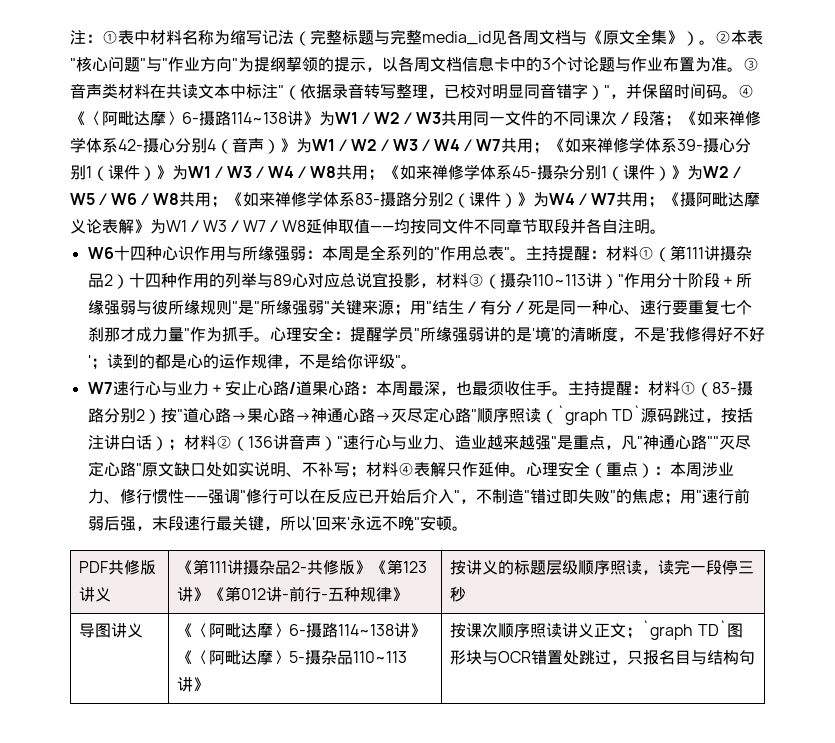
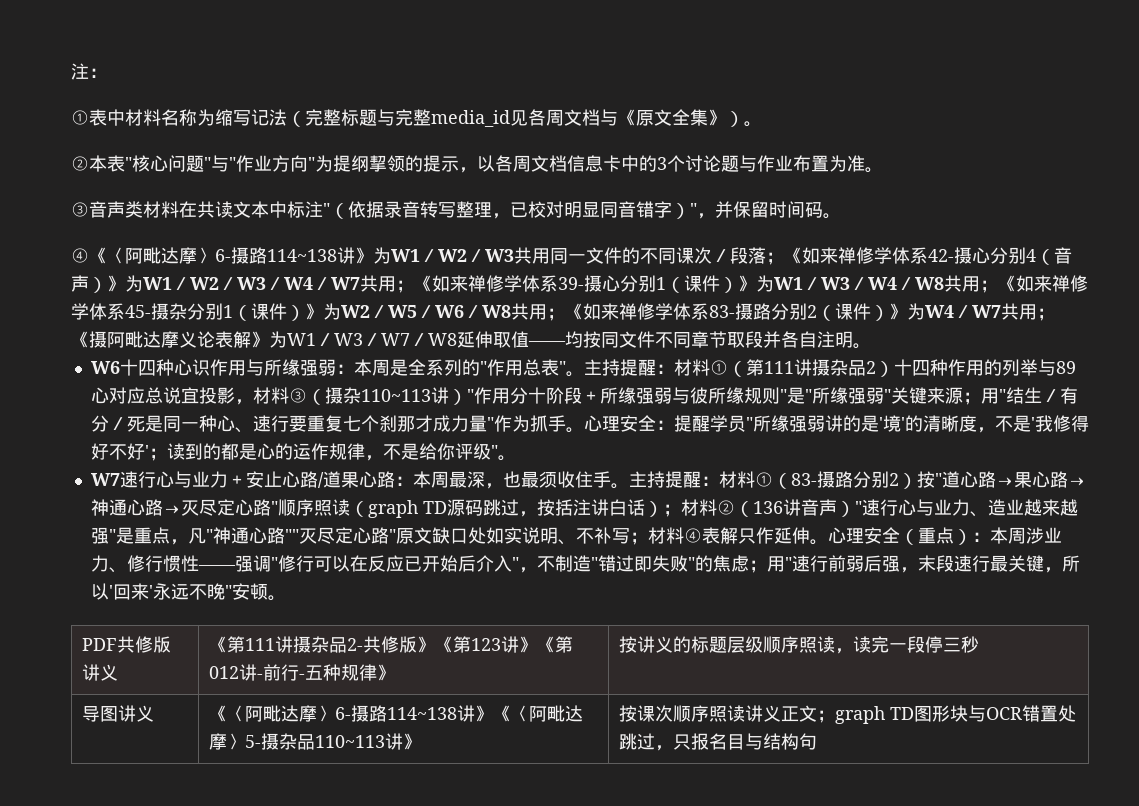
(102, 38) none -> (107, 73) //
(715, 42) none -> (762, 124) //
(743, 69) none -> (883, 170) //
(738, 96) none -> (841, 216) //
[556,405,641,425] `graph TD` -> [367,500,447,518] graph TD
[642,620,727,640] `graph TD` -> [834,706,914,724] graph TD

